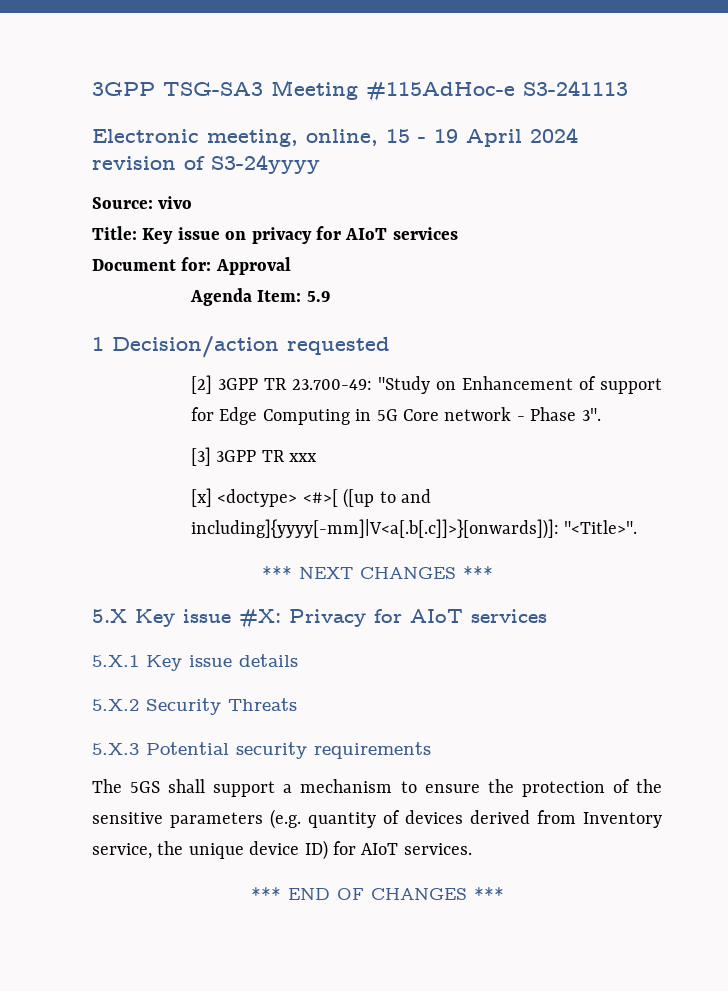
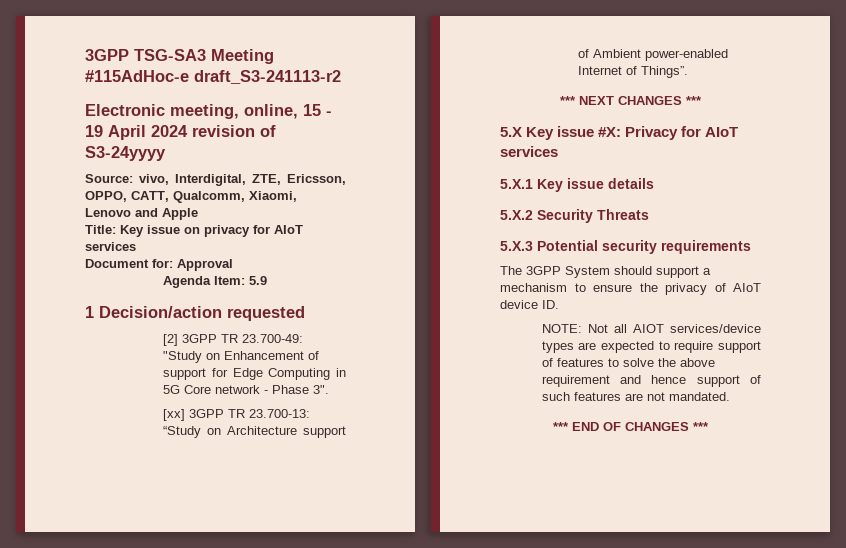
[523,80,628,96] S3-241113 -> [194,70,341,84] draft_S3-241113-r2
[158,196,193,209] vivo -> [139,174,346,186] [85,191,297,203] [85,208,198,220] vivo, Interdigital, ZTE, Ericsson, OPPO, CATT, Qualcomm, Xiaomi, Lenovo and Apple
[190,447,318,466] [190,488,431,508] [190,519,638,539] [3] 3GPP TR xxx // [x] <doctype> <#>[ ([up to and including]{yyyy[-mm]|V<a[.b[.c]]>}[onwards])]: "<Title>". -> [163,409,311,421] [163,426,346,438] [578,49,729,61] [578,66,689,78] [xx] 3GPP TR 23.700-13: “Study on Architecture support of Ambient power-enabled Internet of Things”.
[130,779,206,793] 5GS shall -> [526,266,652,278] 3GPP System should
[521,779,663,797] [92,809,662,829] [92,840,472,860] protection of the sensitive parameters (e.g. quantity of devices derived from Inventory service, the unique device ID) for AIoT services. -> [665,283,761,295] [500,300,559,309] [541,324,761,333] [541,341,761,353] [541,358,715,367] [541,375,761,387] [541,392,730,401] privacy of AIoT device ID. // NOTE: Not all AIOT services/device types are expected to require support of features to solve the above requirement and hence support of such features are not mandated.

